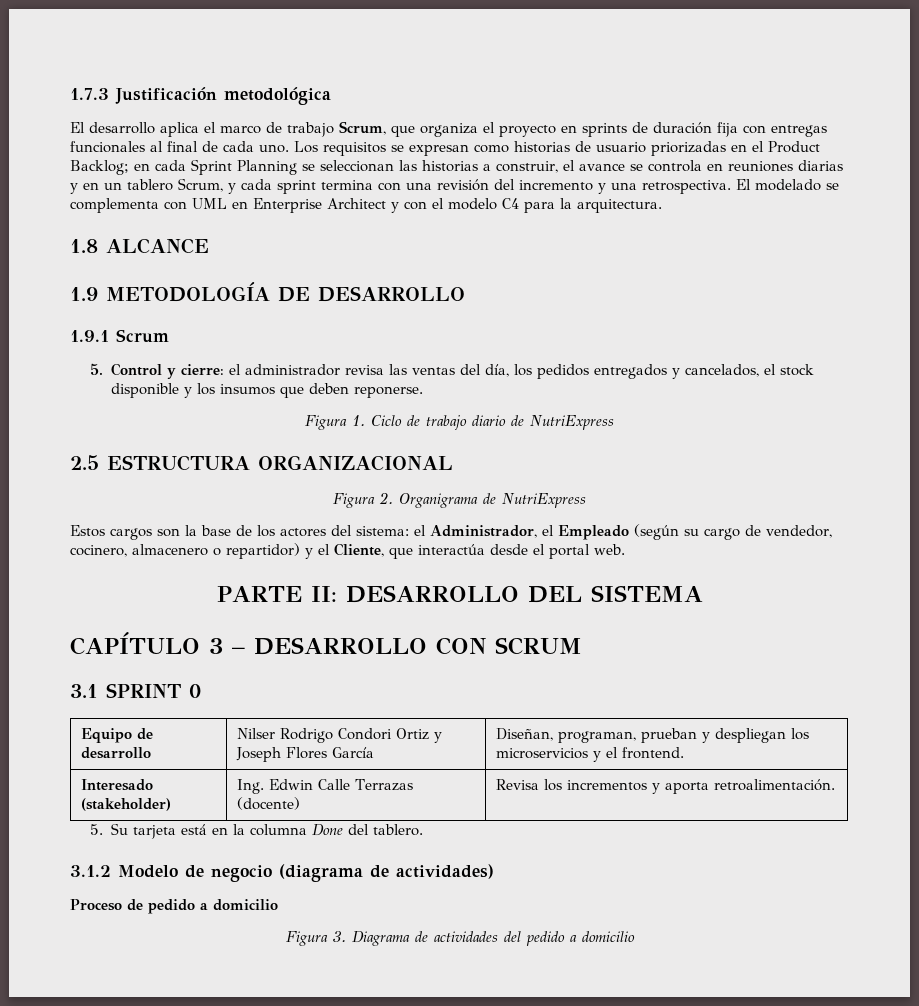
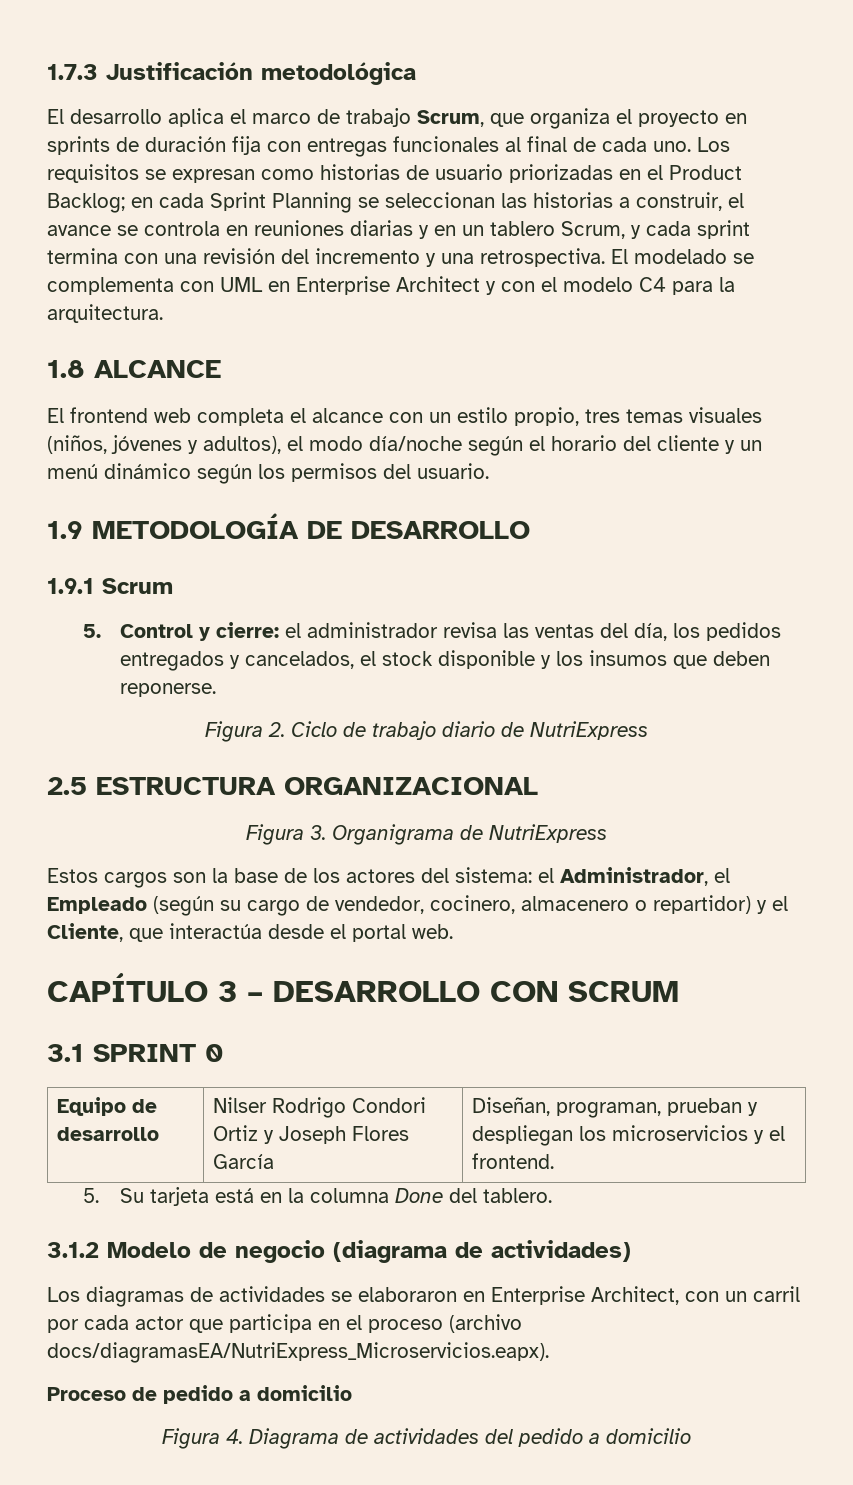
(209, 246) none -> [47,407,762,426] [47,435,762,456] [47,463,489,484] // El frontend web completa el alcance con un estilo propio, tres temas visuales (niños, jóvenes y adultos), el modo día/noche según el horario del cliente y un menú dinámico según los permisos del usuario.
[352,415,365,426] 1. -> [268,722,285,737] 2.
[379,492,393,504] 2. -> [310,825,326,840] 3.
[216,585,703,603] // PARTE II: DESARROLLO DEL SISTEMA -> (453, 931) none
[81,779,154,791] [81,798,172,811] [237,779,414,794] [237,797,301,810] [496,779,836,794] // Interesado (stakeholder) | Ing. Edwin Calle Terrazas (docente) | Revisa los incrementos y aporta retroalimentación. -> (554, 1161) none
(494, 871) none -> [47,1286,800,1307] [47,1314,522,1333] [47,1342,549,1363] // Los diagramas de actividades se elaboraron en Enterprise Architect, con un carril por cada actor que participa en el proceso (archivo docs/diagramasEA/NutriExpress_Microservicios.eapx).
[332,931,346,942] 3. -> [226,1429,243,1444] 4.

